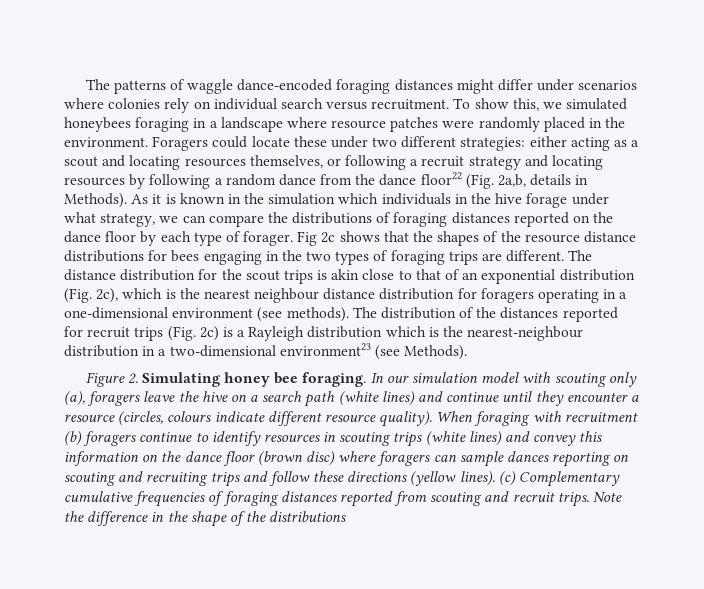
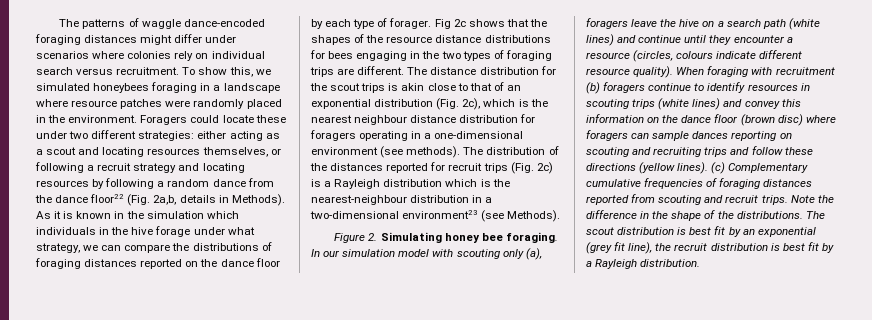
[269,511,347,522] distributions -> [736,211,825,219] [586,226,816,237] [586,242,834,254] [586,259,701,269] distributions. The scout distribution is best fit by an exponential (grey fit line), the recruit distribution is best fit by a Rayleigh distribution.

